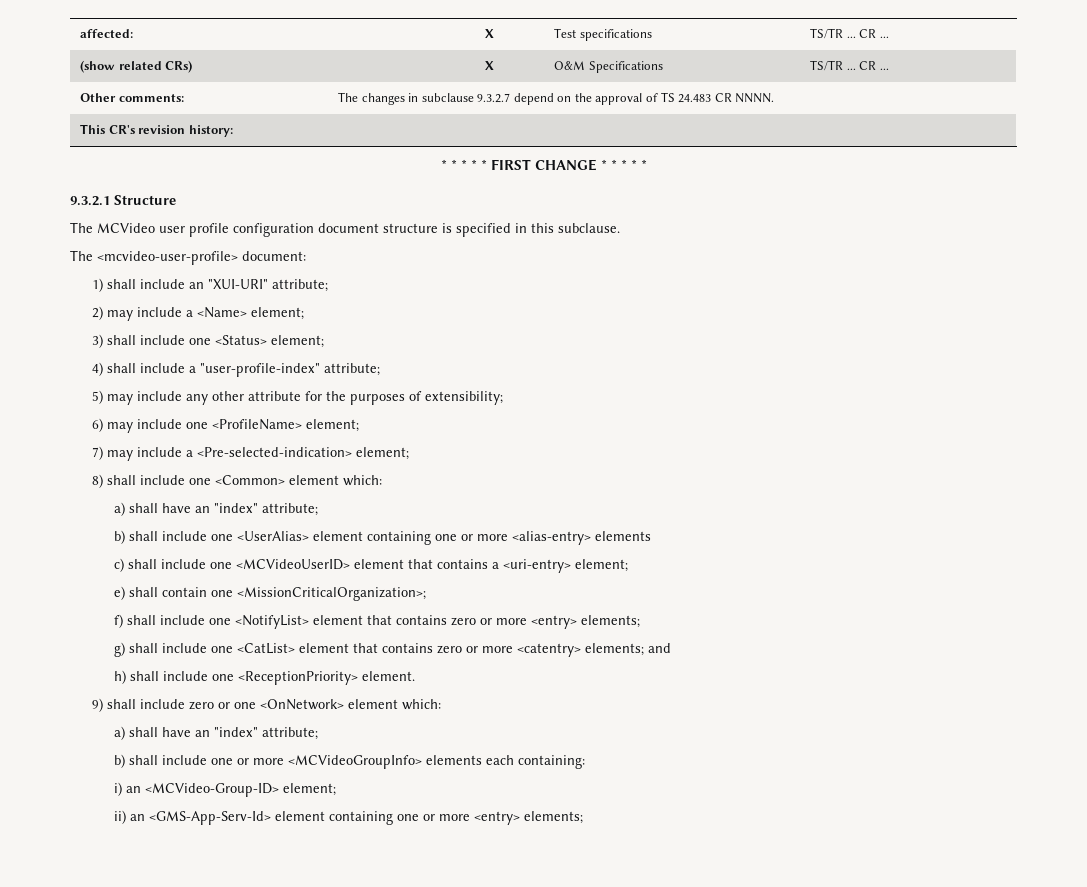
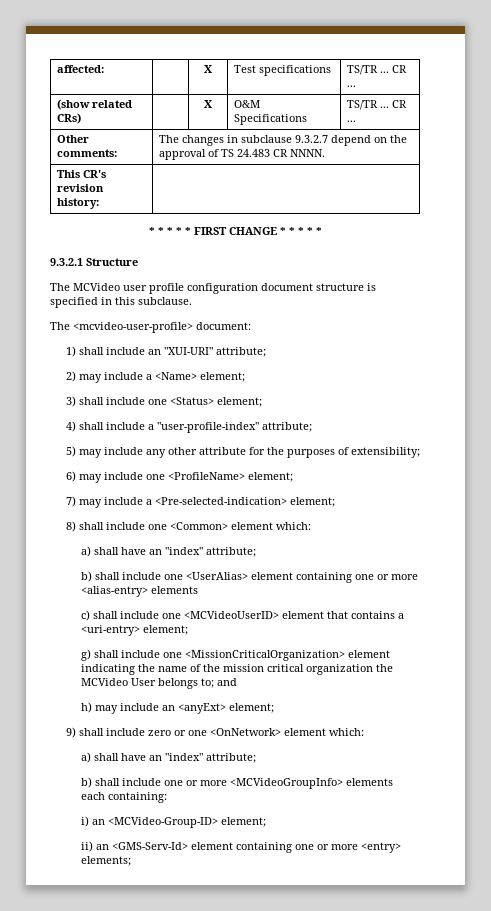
[113,586,426,601] [113,614,640,629] [113,642,671,657] [113,670,415,685] e) shall contain one <MissionCriticalOrganization>; // f) shall include one <NotifyList> element that contains zero or more <entry> elements; // g) shall include one <CatList> element that contains zero or more <catentry> elements; and // h) shall include one <ReceptionPriority> element. -> [81,649,391,661] [81,664,394,675] [81,678,238,689] [81,702,275,714] g) shall include one <MissionCriticalOrganization> element indicating the name of the mission critical organization the MCVideo User belongs to; and // h) may include an <anyExt> element;
[148,811,271,825] <GMS-App-Serv-Id> -> [112,842,189,850] <GMS-Serv-Id>

